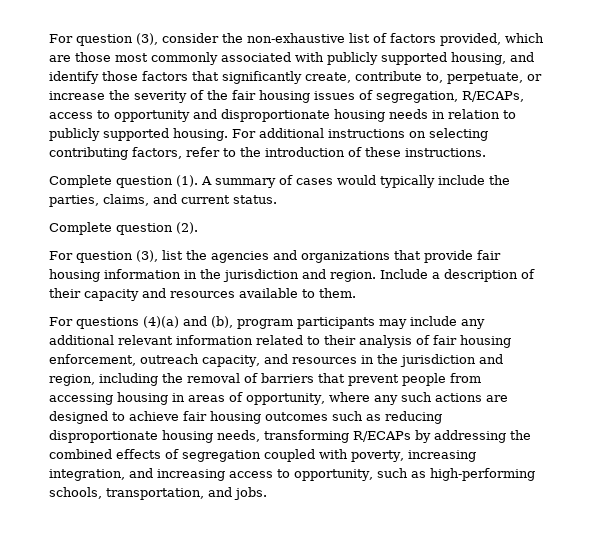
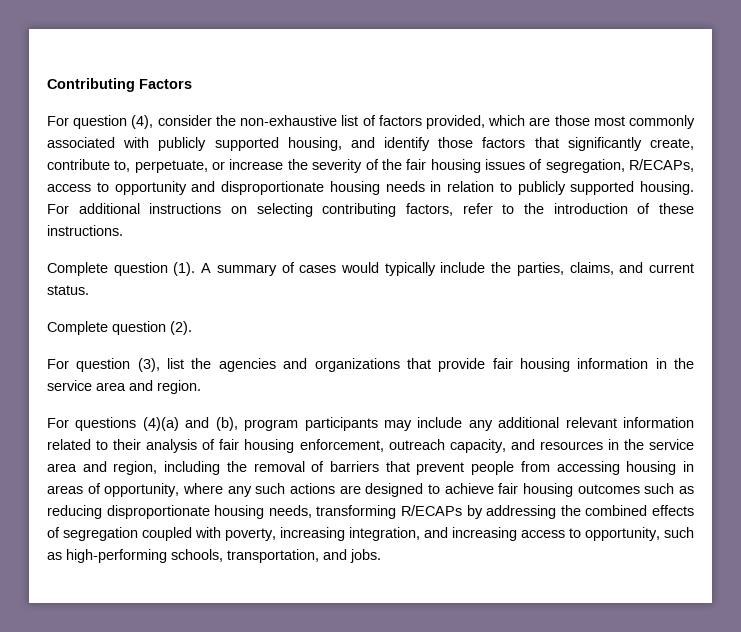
[49,33,158,46] For question (3), -> [47,78,192,92] [47,115,154,129] Contributing Factors // For question (4),
[223,269,299,282] jurisdiction -> [47,380,126,391] service area
[380,269,535,282] [49,288,356,301] Include a description of their capacity and resources available to them. -> (201, 387) none
[399,354,476,367] jurisdiction -> [648,439,694,450] [47,463,77,472] service area

